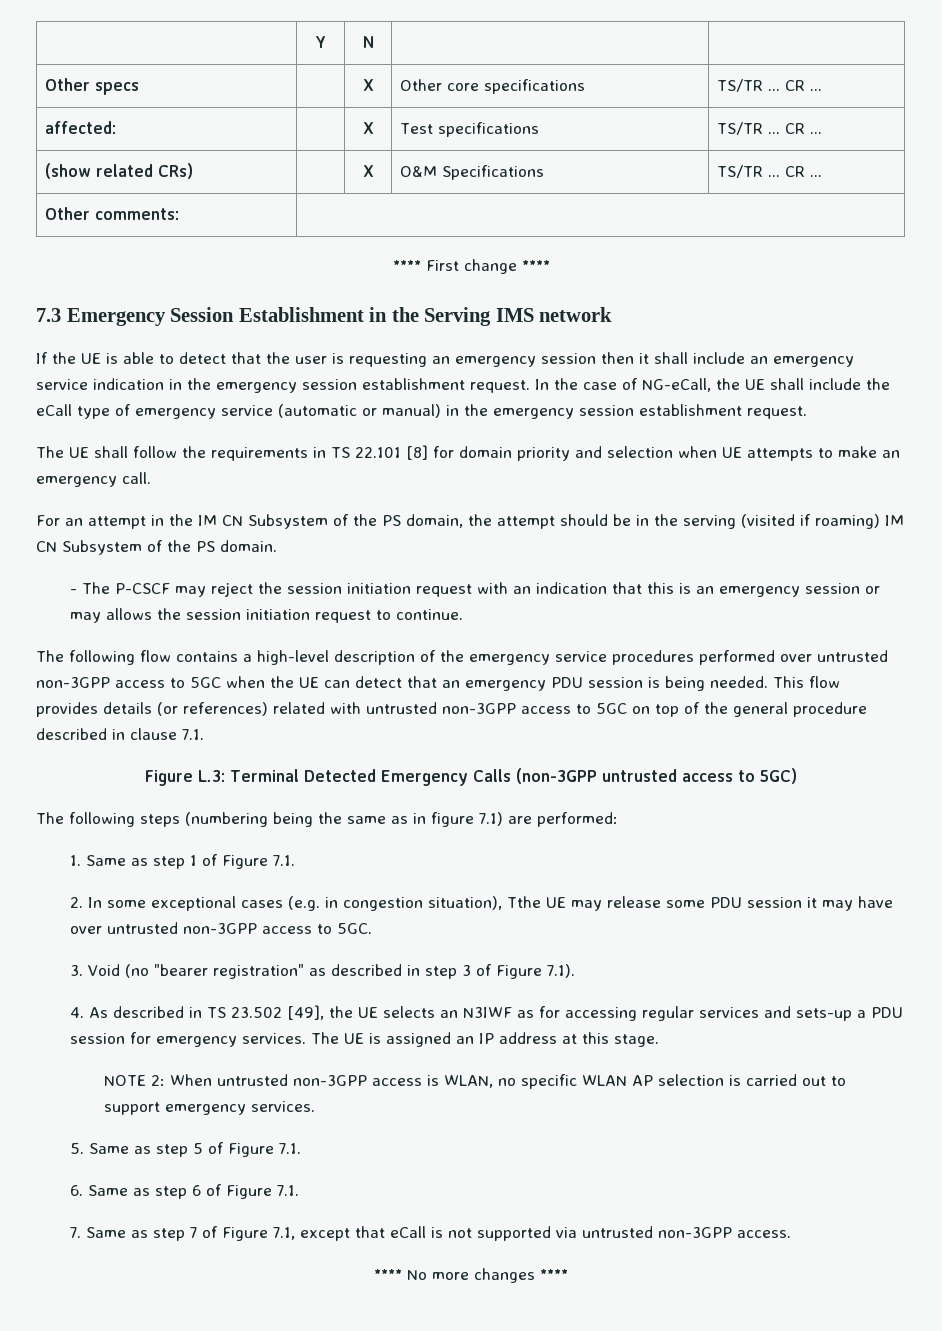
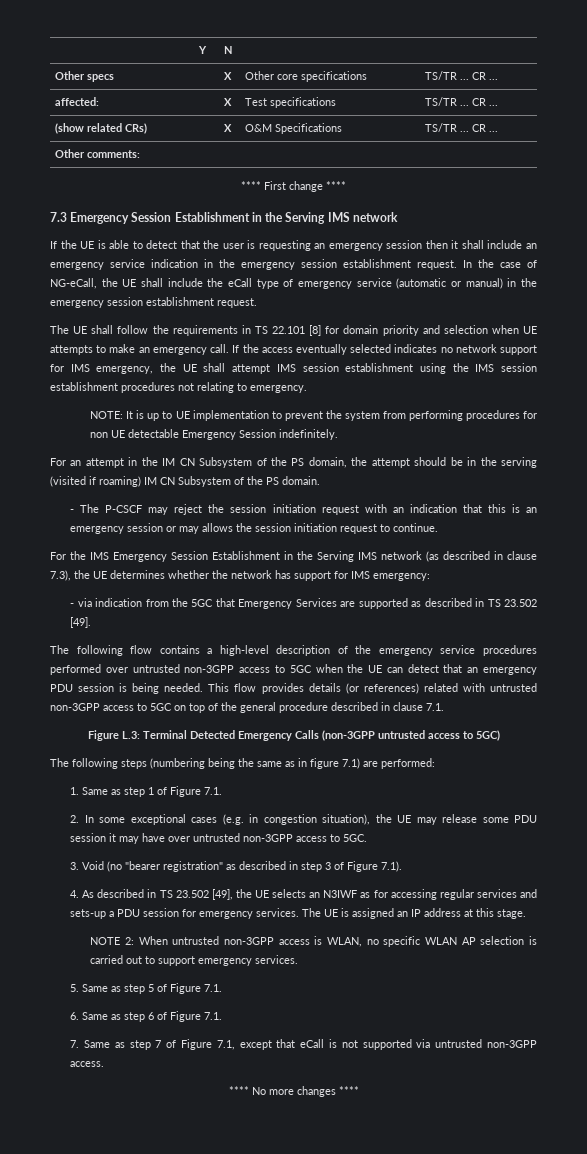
(151, 478) none -> [232,344,537,355] [50,363,537,374] [50,382,307,393] [90,410,537,421] [90,429,339,440] If the access eventually selected indicates no network support for IMS emergency, the UE shall attempt IMS session establishment using the IMS session establishment procedures not relating to emergency. // NOTE: It is up to UE implementation to prevent the system from performing procedures for non UE detectable Emergency Session indefinitely.
(463, 614) none -> [50,551,537,562] [50,570,430,581] [70,598,537,609] [70,617,92,628] // For the IMS Emergency Session Establishment in the Serving IMS network (as described in clause 7.3), the UE determines whether the network has support for IMS emergency: // - via indication from the 5GC that Emergency Services are supported as described in TS 23.502 [49].
[506,896,541,908] Tthe -> [375,814,392,823] the

